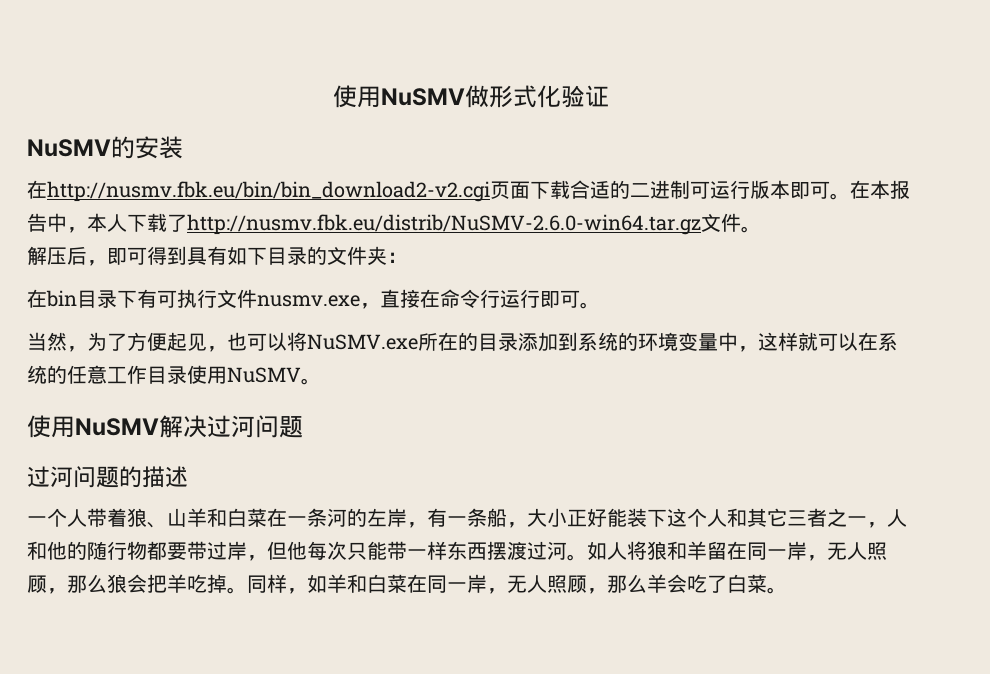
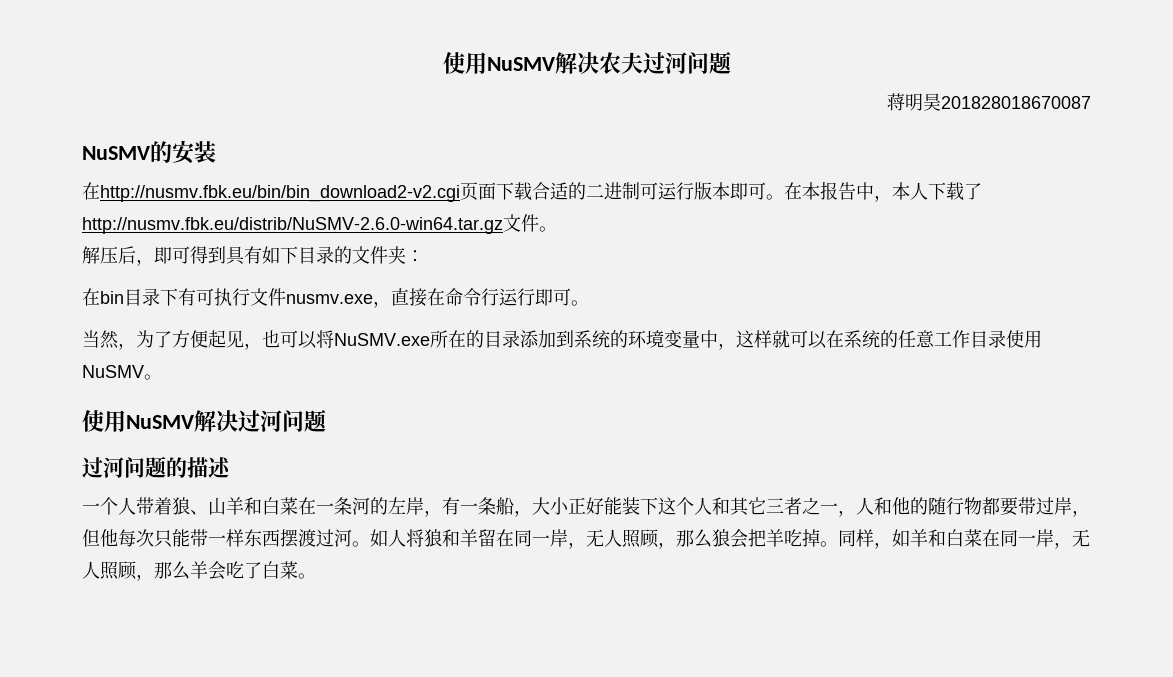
[332,85,609,108] 使用NuSMV做形式化验证 -> [442,51,731,75] [887,93,1091,111] 使用NuSMV解决农夫过河问题 // 蒋明昊201828018670087

